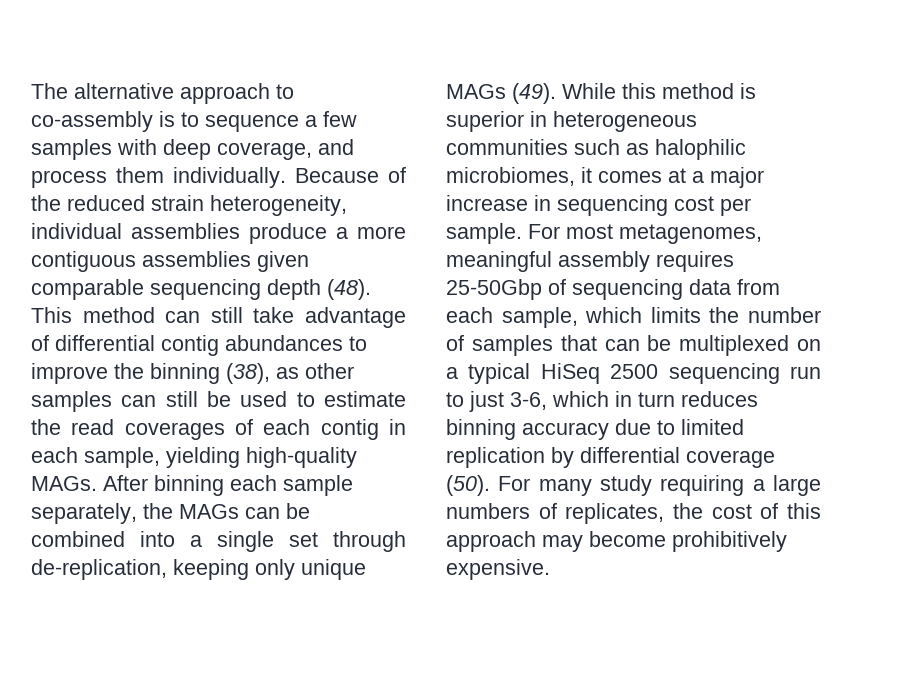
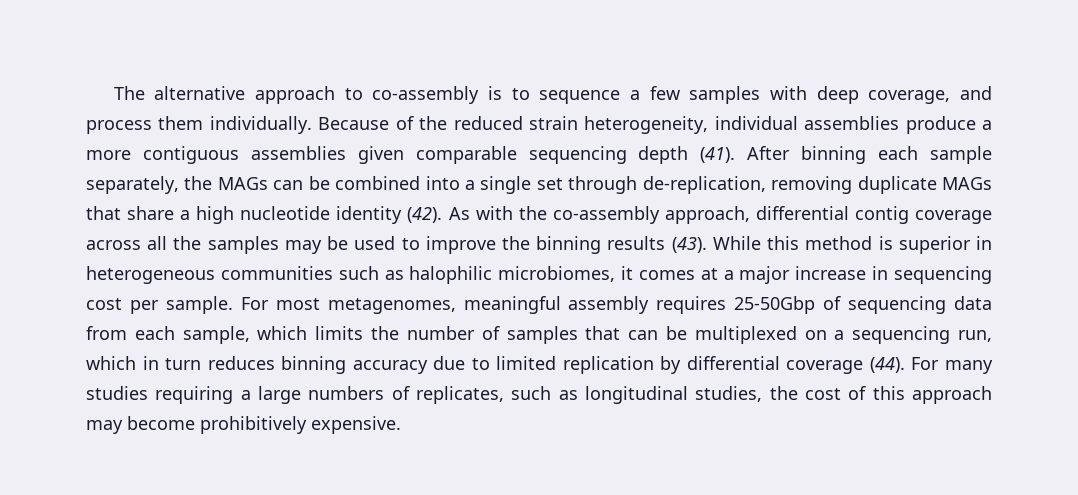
[327,279,371,300] [31,307,406,328] [31,335,367,356] [31,363,354,384] [31,391,406,412] [31,419,406,440] [31,447,357,468] [31,476,97,491] (48). This method can still take advantage of differential contig abundances to improve the binning (38), as other samples can still be used to estimate the read coverages of each contig in each sample, yielding high-quality MAGs. -> [700,147,736,163] (41).
[173,559,366,580] [446,83,556,104] keeping only unique MAGs (49). -> [771,176,993,194] [86,206,992,224] [86,236,707,254] removing duplicate MAGs that share a high nucleotide identity (42). As with the co-assembly approach, differential contig coverage across all the samples may be used to improve the binning results (43).
[468,363,821,384] [446,391,547,412] typical HiSeq 2500 sequencing run to just 3-6, -> [852,326,992,344] sequencing run,
[446,475,490,496] (50). -> [869,357,905,373] (44).
[600,475,652,496] study -> [86,386,148,400] studies
(665, 513) none -> [511,386,763,404] such as longitudinal studies,

